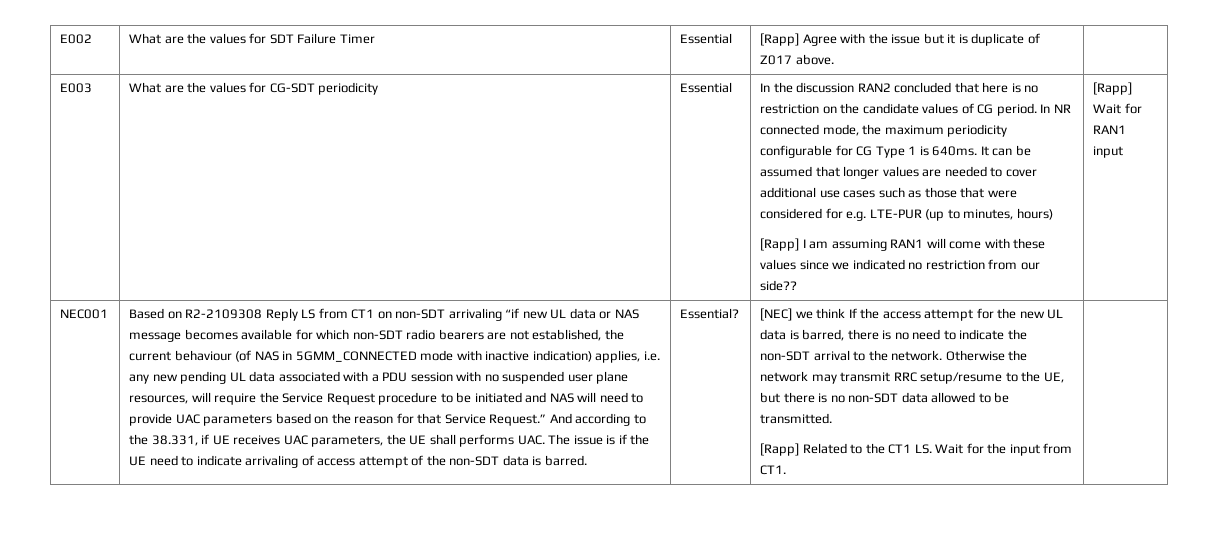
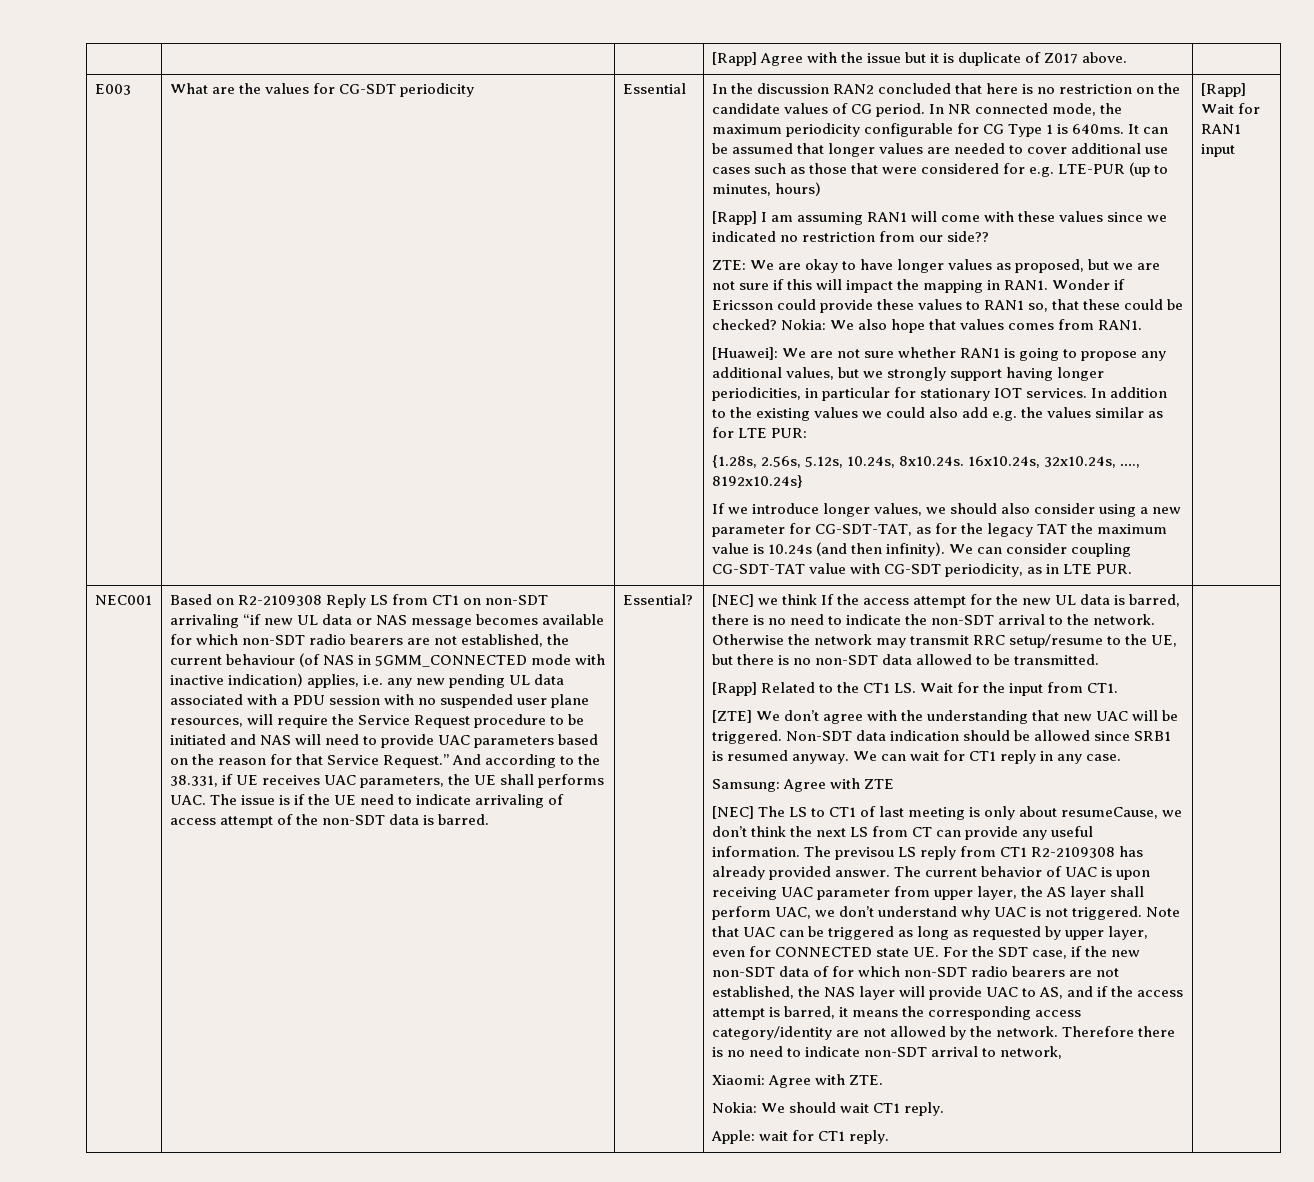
[60,34,93,44] [129,33,375,44] [680,33,733,44] E002 | What are the values for SDT Failure Timer | Essential -> (711, 59) | |
(798, 285) none -> [711,259,1161,273] [711,279,1126,293] [711,299,1184,313] [711,319,1143,333] [711,347,1167,361] [711,367,1105,381] [711,387,1168,401] [711,407,1164,421] [711,427,807,438] [711,455,1141,468] [711,475,803,488] [711,503,1182,517] [711,523,1168,537] [711,542,1132,557] [711,563,1133,577] // ZTE: We are okay to have longer values as proposed, but we are not sure if this will impact the mapping in RAN1. Wonder if Ericsson could provide these values to RAN1 so, that these could be checked? Nokia: We also hope that values comes from RAN1. // [Huawei]: We are not sure whether RAN1 is going to propose any additional values, but we strongly support having longer periodicities, in particular for stationary IOT services. In addition to the existing values we could also add e.g. the values similar as for LTE PUR: // {1.28s, 2.56s, 5.12s, 10.24s, 8x10.24s. 16x10.24s, 32x10.24s, …., 8192x10.24s} // If we introduce longer values, we should also consider using a new parameter for CG-SDT-TAT, as for the legacy TAT the maximum value is 10.24s (and then infinity). We can consider coupling CG-SDT-TAT value with CG-SDT periodicity, as in LTE PUR.
(787, 470) none -> [711,710,1179,724] [711,730,1172,744] [711,750,1122,764] [711,778,894,792] [711,806,1183,820] [711,826,1094,840] [711,846,1144,860] [711,866,1151,880] [711,886,1145,900] [711,906,1181,920] [711,926,1149,940] [711,946,1141,959] [711,966,1120,977] [711,986,1184,1000] [711,1006,1082,1020] [711,1026,1176,1040] [711,1046,1063,1059] [711,1074,883,1088] [711,1102,944,1116] [710,1130,889,1144] // [ZTE] We don’t agree with the understanding that new UAC will be triggered. Non-SDT data indication should be allowed since SRB1 is resumed anyway. We can wait for CT1 reply in any case. // Samsung: Agree with ZTE // [NEC] The LS to CT1 of last meeting is only about resumeCause, we don’t think the next LS from CT can provide any useful information. The previsou LS reply from CT1 R2-2109308 has already provided answer. The current behavior of UAC is upon receiving UAC parameter from upper layer, the AS layer shall perform UAC, we don’t understand why UAC is not triggered. Note that UAC can be triggered as long as requested by upper layer, even for CONNECTED state UE. For the SDT case, if the new non-SDT data of for which non-SDT radio bearers are not established, the NAS layer will provide UAC to AS, and if the access attempt is barred, it means the corresponding access category/identity are not allowed by the network. Therefore there is no need to indicate non-SDT arrival to network, // Xiaomi: Agree with ZTE. // Nokia: We should wait CT1 reply. // Apple: wait for CT1 reply.

